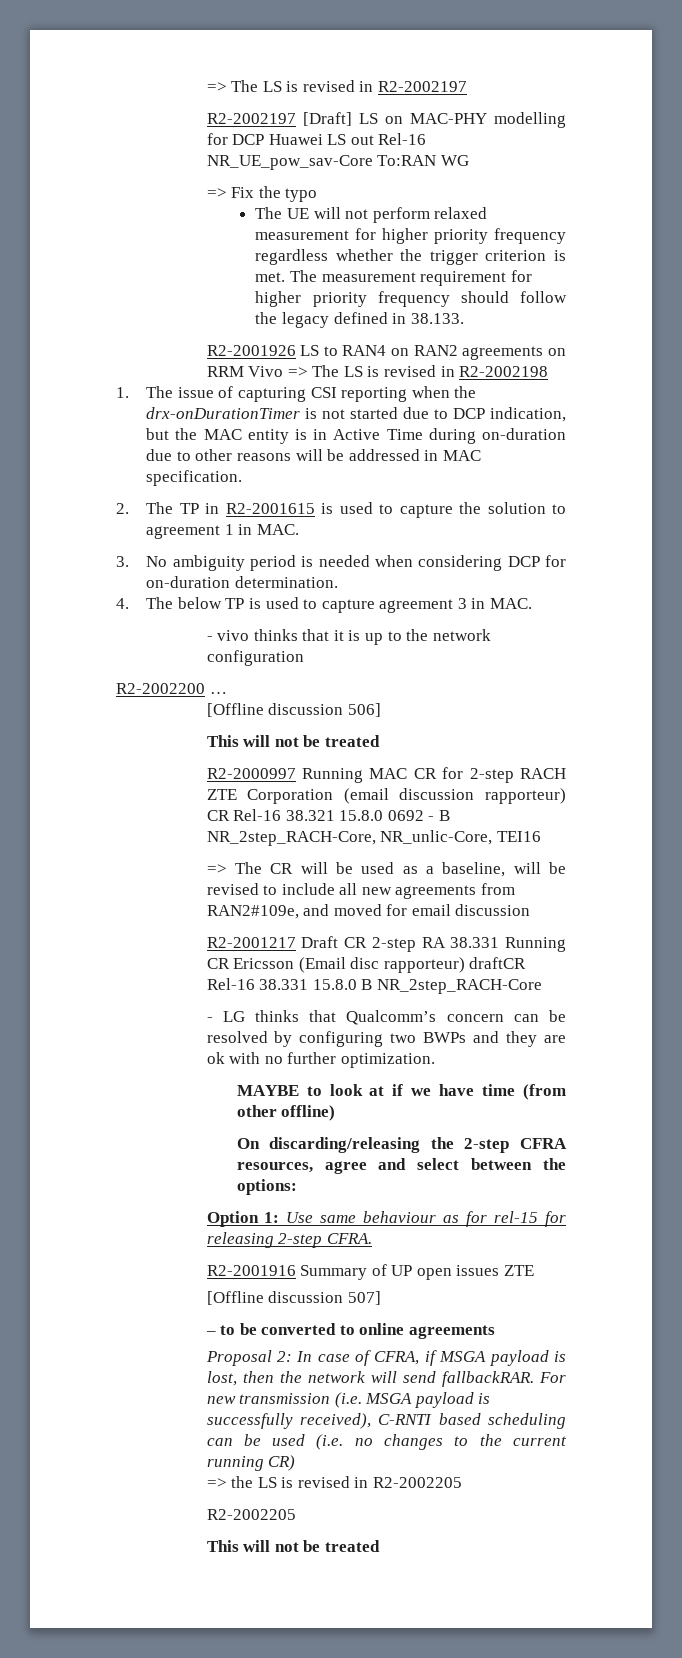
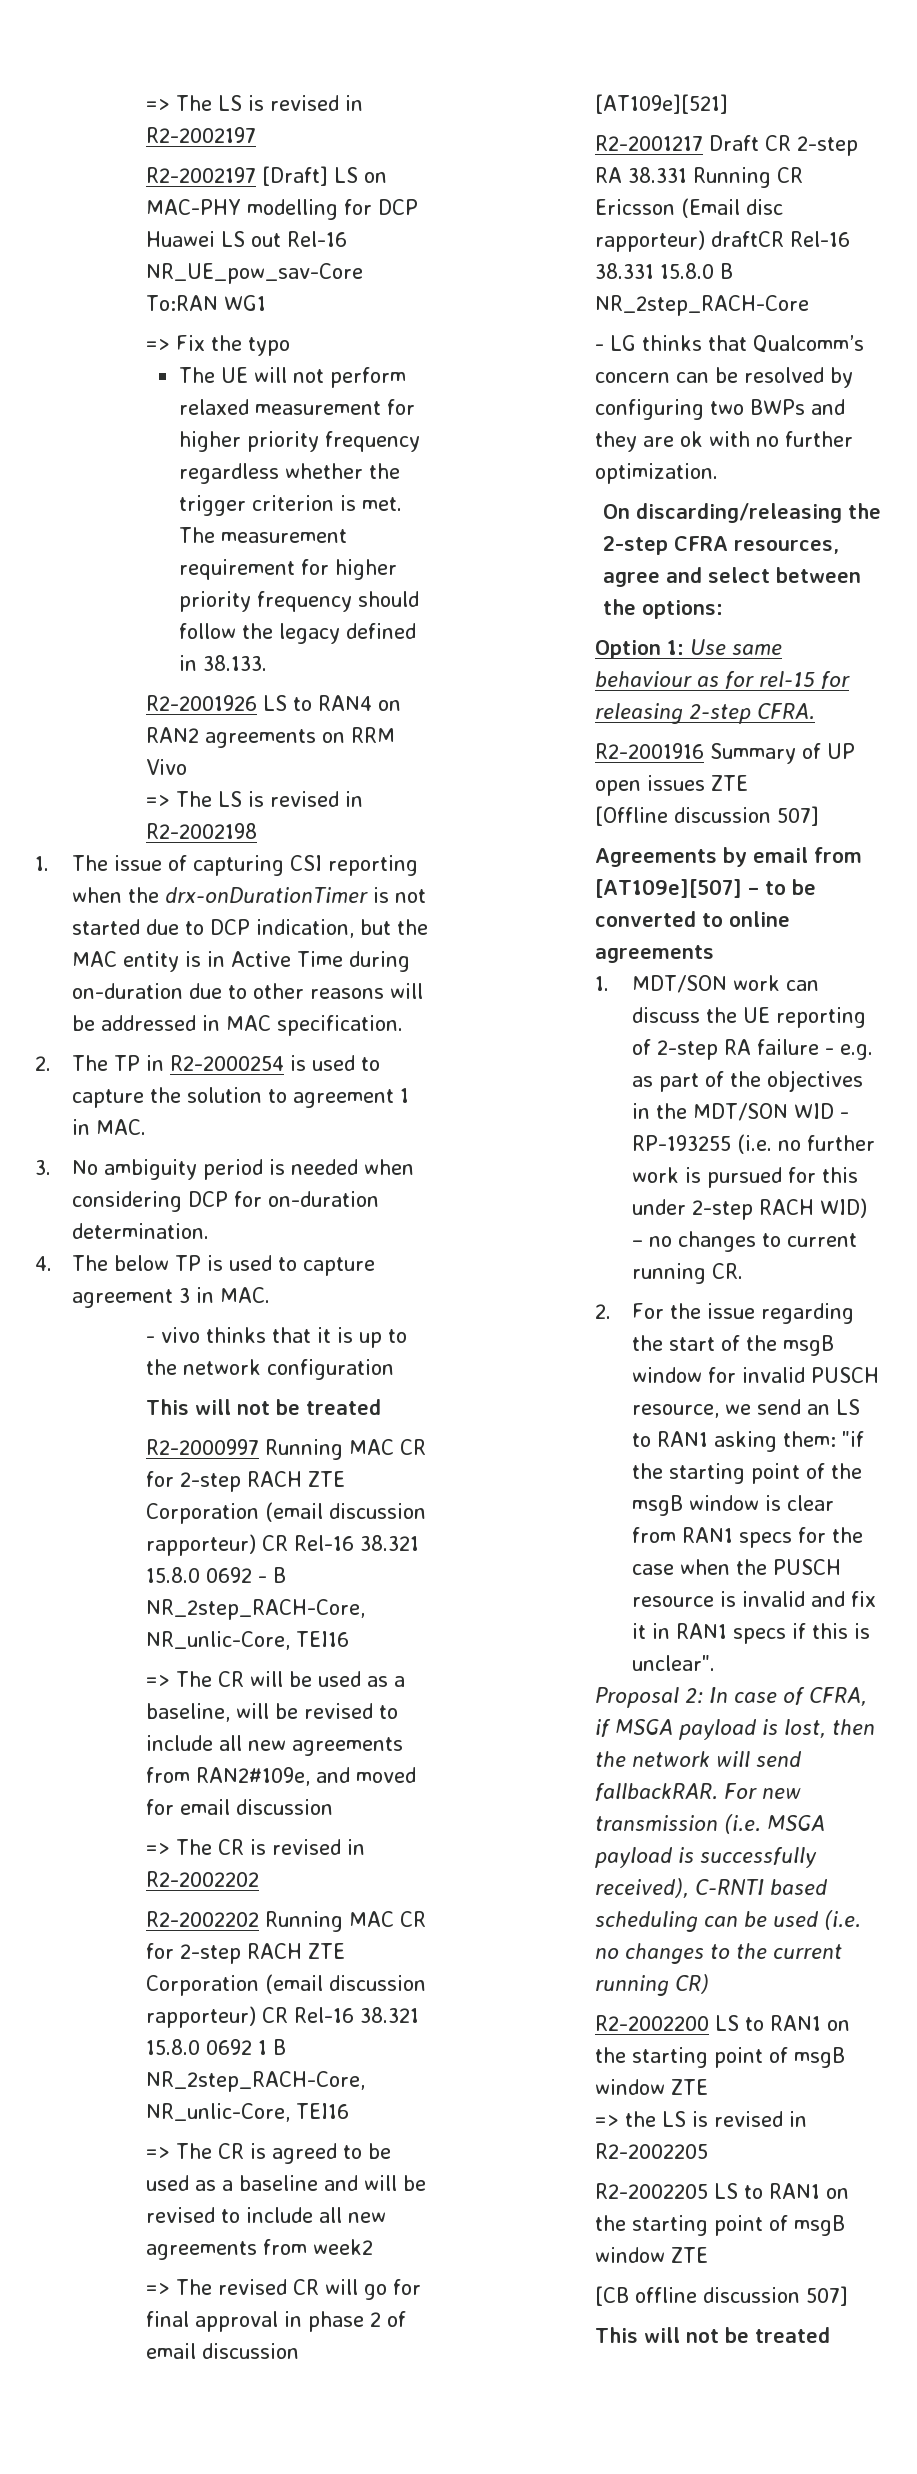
[440,155,469,166] WG -> [224,295,267,311] WG1
(284, 371) none -> (188, 767) //
[225,503,315,514] R2-2001615 -> [170,1055,285,1071] R2-2000254
[116,683,227,694] [206,703,381,717] // R2-2002200 … // [Offline discussion 506] -> (395, 1369) none
(531, 910) none -> [146,1839,366,1855] [146,1871,260,1887] [146,1911,427,1932] [146,1943,346,1964] [146,1974,427,1996] [146,2006,420,2028] [146,2039,287,2055] [146,2071,366,2092] [146,2103,350,2122] [146,2143,392,2164] [146,2175,427,2191] [146,2207,387,2223] [146,2239,374,2260] [146,2279,422,2300] [146,2311,407,2332] [146,2343,300,2359] [595,94,729,114] // => The CR is revised in R2-2002202 // R2-2002202 Running MAC CR for 2-step RACH ZTE Corporation (email discussion rapporteur) CR Rel-16 38.321 15.8.0 0692 1 B NR_2step_RACH-Core, NR_unlic-Core, TEI16 // => The CR is agreed to be used as a baseline and will be revised to include all new agreements from week2 // => The revised CR will go for final approval in phase 2 of email discussion [AT109e][521]
[236,1084,566,1100] [236,1105,336,1121] // MAYBE to look at if we have time (from other offline) -> (719, 473) none
(381, 1298) none -> [595,847,863,867] [595,879,743,898] Agreements by email from [AT109e][507]
(496, 1332) none -> [595,975,820,993] [632,1007,867,1028] [632,1039,874,1060] [632,1070,864,1092] [632,1103,850,1121] [632,1134,876,1154] [632,1167,859,1188] [632,1198,868,1220] [632,1231,858,1252] [632,1263,744,1284] [595,1303,855,1324] [632,1335,835,1356] [632,1367,880,1383] [632,1399,861,1418] [632,1431,865,1452] [632,1463,863,1484] [632,1495,835,1516] [632,1527,864,1548] [632,1559,842,1575] [632,1591,877,1607] [632,1623,871,1644] [632,1655,716,1671] // 1. MDT/SON work can discuss the UE reporting of 2-step RA failure - e.g. as part of the objectives in the MDT/SON WID - RP-193255 (i.e. no further work is pursued for this under 2-step RACH WID) – no changes to current running CR. // 2. For the issue regarding the start of the msgB window for invalid PUSCH resource, we send an LS to RAN1 asking them: "if the starting point of the msgB window is clear from RAN1 specs for the case when the PUSCH resource is invalid and fix it in RAN1 specs if this is unclear".
(296, 1463) none -> [595,2015,851,2031] [595,2047,846,2068] [595,2079,709,2095] // R2-2002200 LS to RAN1 on the starting point of msgB window ZTE
(296, 1514) none -> [714,2183,850,2199] [595,2215,846,2236] [595,2247,709,2263] [595,2286,849,2306] LS to RAN1 on the starting point of msgB window ZTE // [CB offline discussion 507]

